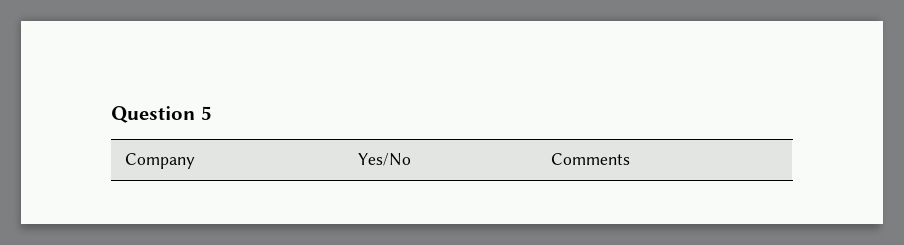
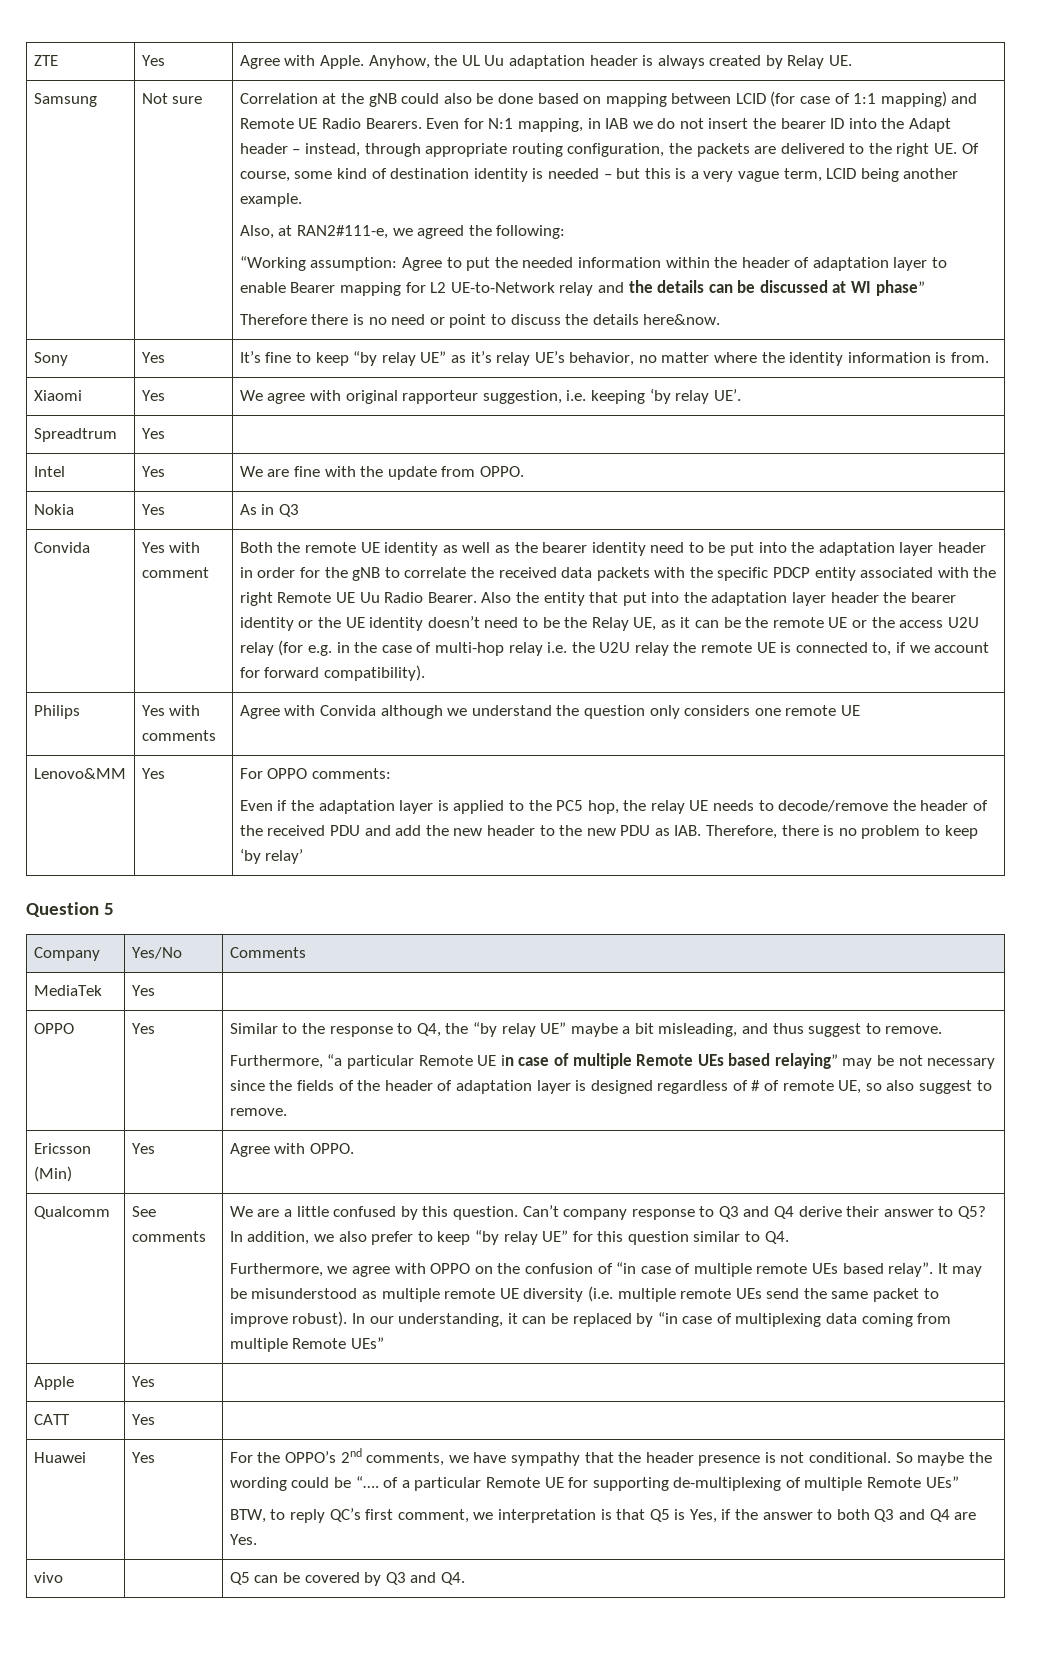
(111, 114) none -> [33,55,58,66] [141,55,165,66] [239,55,853,69] [33,93,97,107] [141,93,203,104] [239,91,978,107] [239,118,952,132] [239,143,979,157] [239,168,959,182] [239,193,302,207] [239,225,566,239] [239,256,948,271] [239,280,925,296] [239,314,721,328] [33,352,68,366] [141,352,165,363] [239,351,990,366] [33,390,82,401] [141,390,165,401] [239,388,741,404] [33,428,117,442] [141,428,165,439] [33,466,65,477] [141,466,165,477] [239,466,524,480] [33,504,74,515] [141,504,165,515] [239,504,299,517] [33,542,90,553] [141,542,201,553] [141,567,209,578] [239,542,987,556] [239,567,997,581] [239,592,956,606] [239,616,979,631] [239,640,990,656] [239,665,425,681] [33,705,80,719] [141,705,201,716] [141,730,216,741] [239,705,860,719] [33,768,126,779] [141,768,165,779] [239,768,391,779] [239,800,989,814] [239,825,978,839] [239,848,304,864] ZTE | Yes | Agree with Apple. Anyhow, the UL Uu adaptation header is always created by Relay UE. // Samsung | Not sure | Correlation at the gNB could also be done based on mapping between LCID (for case of 1:1 mapping) and Remote UE Radio Bearers. Even for N:1 mapping, in IAB we do not insert the bearer ID into the Adapt header – instead, through appropriate routing configuration, the packets are delivered to the right UE. Of course, some kind of destination identity is needed – but this is a very vague term, LCID being another example. // Also, at RAN2#111-e, we agreed the following: // “Working assumption: Agree to put the needed information within the header of adaptation layer to enable Bearer mapping for L2 UE-to-Network relay and the details can be discussed at WI phase” // Therefore there is no need or point to discuss the details here&now. // Sony | Yes | It’s fine to keep “by relay UE” as it’s relay UE’s behavior, no matter where the identity information is from. // Xiaomi | Yes | We agree with original rapporteur suggestion, i.e. keeping ‘by relay UE’. // Spreadtrum | Yes | // Intel | Yes | We are fine with the update from OPPO. // Nokia | Yes | As in Q3 // Convida | Yes with comment | Both the remote UE identity as well as the bearer identity need to be put into the adaptation layer header in order for the gNB to correlate the received data packets with the specific PDCP entity associated with the right Remote UE Uu Radio Bearer. Also the entity that put into the adaptation layer header the bearer identity or the UE identity doesn’t need to be the Relay UE, as it can be the remote UE or the access U2U relay (for e.g. in the case of multi-hop relay i.e. the U2U relay the remote UE is connected to, if we account for forward compatibility). // Philips | Yes with comments | Agree with Convida although we understand the question only considers one remote UE // Lenovo&MM | Yes | For OPPO comments: // Even if the adaptation layer is applied to the PC5 hop, the relay UE needs to decode/remove the header of the received PDU and add the new header to the new PDU as IAB. Therefore, there is no problem to keep ‘by relay’ //
(630, 159) none -> [33,985,102,996] [131,985,155,996] [33,1023,74,1034] [131,1023,155,1034] [229,1022,943,1037] [229,1053,996,1069] [229,1080,992,1094] [229,1108,287,1116] [33,1143,91,1154] [33,1166,72,1182] [131,1143,155,1154] [229,1143,354,1157] [33,1206,110,1219] [131,1206,156,1217] [131,1231,206,1242] [229,1205,987,1220] [229,1230,789,1245] [229,1262,983,1277] [229,1286,939,1302] [229,1311,952,1327] [229,1337,384,1352] [33,1376,74,1390] [131,1376,155,1387] [33,1414,70,1425] [131,1414,155,1425] [33,1452,86,1463] [131,1452,155,1463] [229,1448,992,1466] [229,1476,959,1491] [229,1508,977,1523] [229,1534,257,1545] [33,1572,63,1583] [229,1572,465,1586] // MediaTek | Yes | // OPPO | Yes | Similar to the response to Q4, the “by relay UE” maybe a bit misleading, and thus suggest to remove. // Furthermore, “a particular Remote UE in case of multiple Remote UEs based relaying” may be not necessary since the fields of the header of adaptation layer is designed regardless of # of remote UE, so also suggest to remove. // Ericsson (Min) | Yes | Agree with OPPO. // Qualcomm | See comments | We are a little confused by this question. Can’t company response to Q3 and Q4 derive their answer to Q5? In addition, we also prefer to keep “by relay UE” for this question similar to Q4. // Furthermore, we agree with OPPO on the confusion of “in case of multiple remote UEs based relay”. It may be misunderstood as multiple remote UE diversity (i.e. multiple remote UEs send the same packet to improve robust). In our understanding, it can be replaced by “in case of multiplexing data coming from multiple Remote UEs” // Apple | Yes | // CATT | Yes | // Huawei | Yes | For the OPPO’s 2nd comments, we have sympathy that the header presence is not conditional. So maybe the wording could be “…. of a particular Remote UE for supporting de-multiplexing of multiple Remote UEs” // BTW, to reply QC’s first comment, we interpretation is that Q5 is Yes, if the answer to both Q3 and Q4 are Yes. // vivo | | Q5 can be covered by Q3 and Q4.

